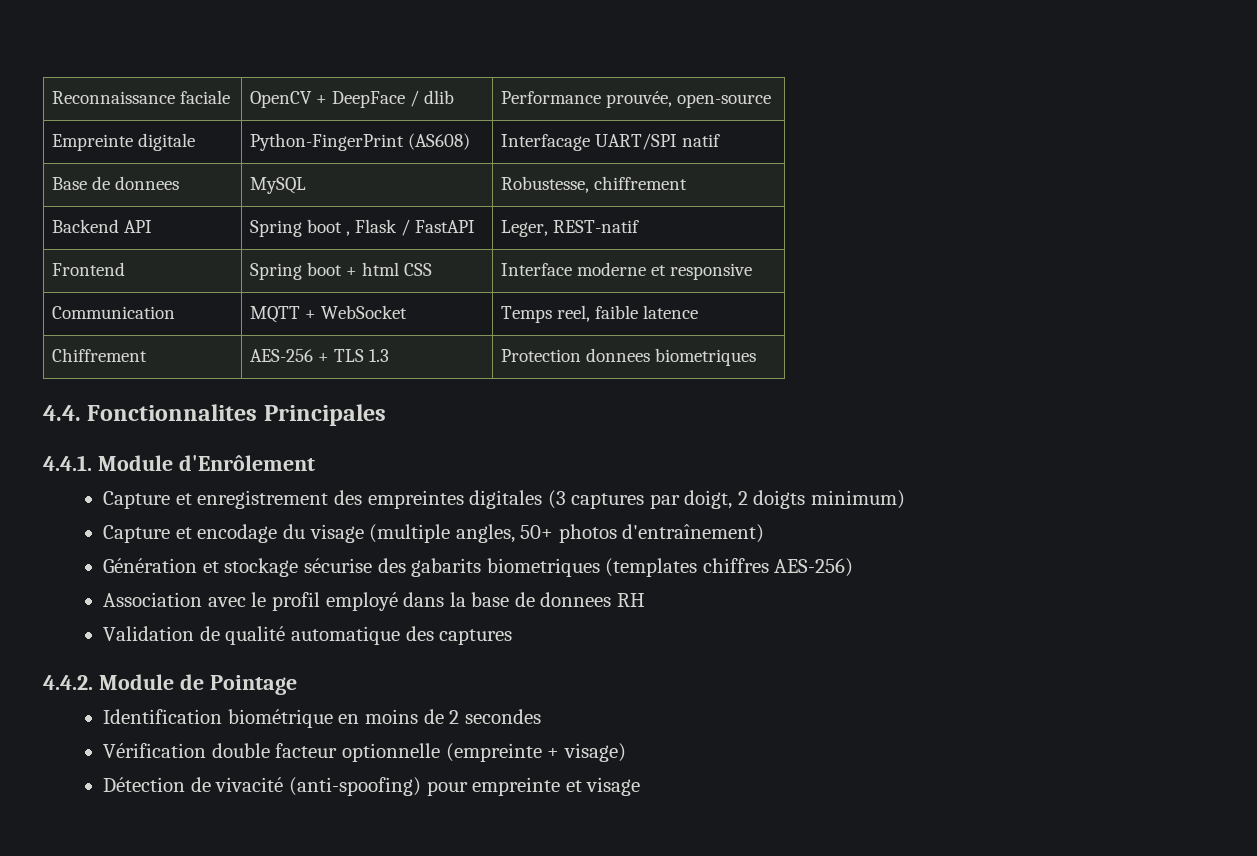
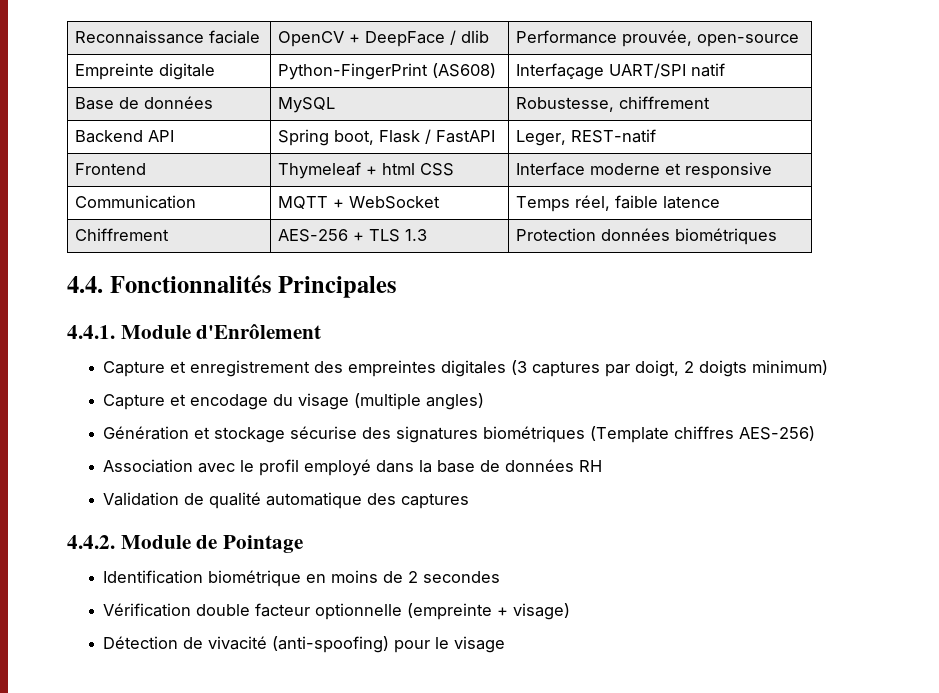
[500,134,590,151] Interfacage -> [516,63,605,80] Interfaçage
[114,176,179,190] donnees -> [144,96,214,109] données
[306,219,350,236] boot , -> [334,130,375,145] boot,
[249,262,342,280] Spring boot -> [278,162,362,179] Thymeleaf
[556,305,590,322] reel, -> [575,195,611,211] réel,
[585,348,756,366] donnees biometriques -> [601,228,778,245] données biométriques
[87,404,258,421] Fonctionnalites -> [109,275,272,293] Fonctionnalités
[455,524,765,543] angles, 50+ photos d'entraînement) -> [426,393,485,410] angles)
[411,558,698,577] gabarits biometriques (templates -> [396,426,670,443] signatures biométriques (Template
[540,592,612,607] donnees -> [505,459,575,472] données
[472,777,582,796] empreinte et -> [435,637,450,649] le

